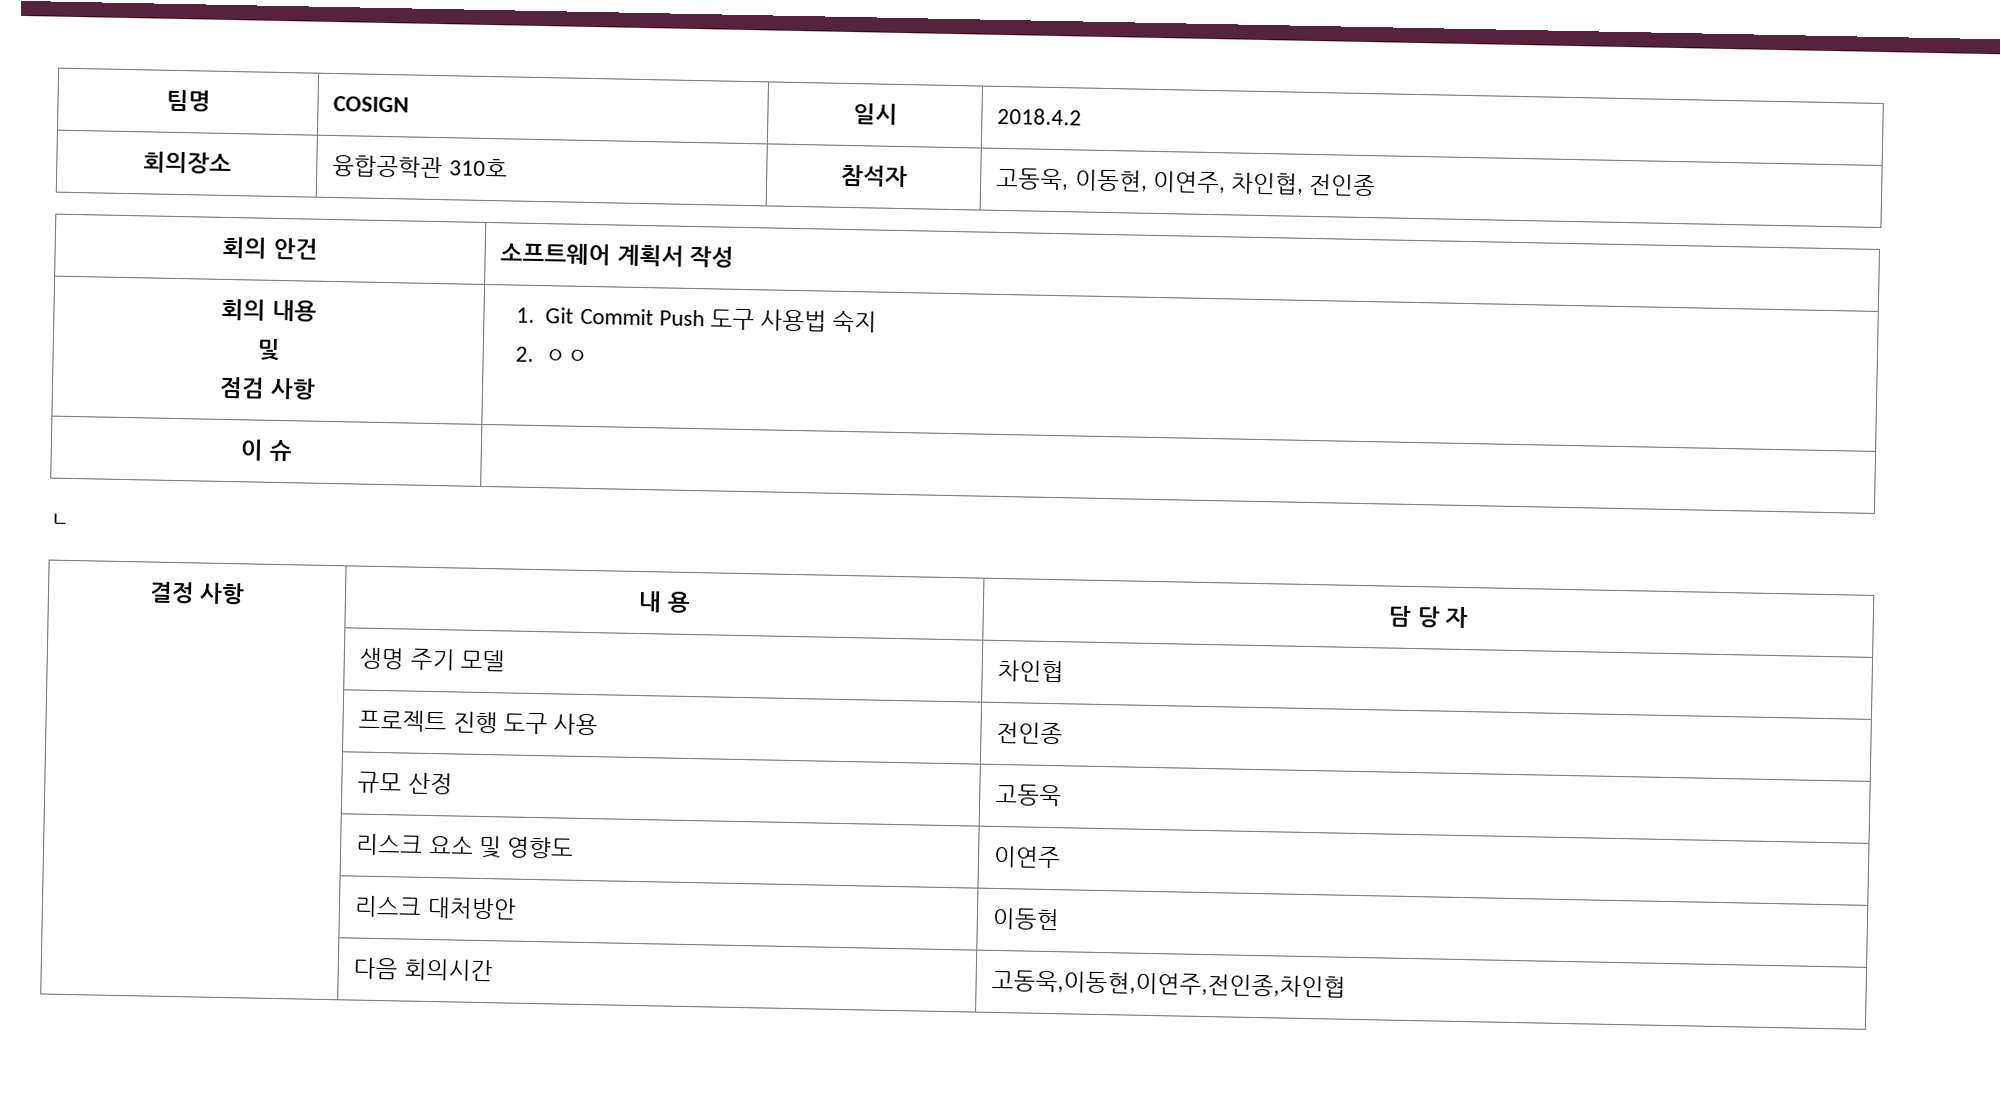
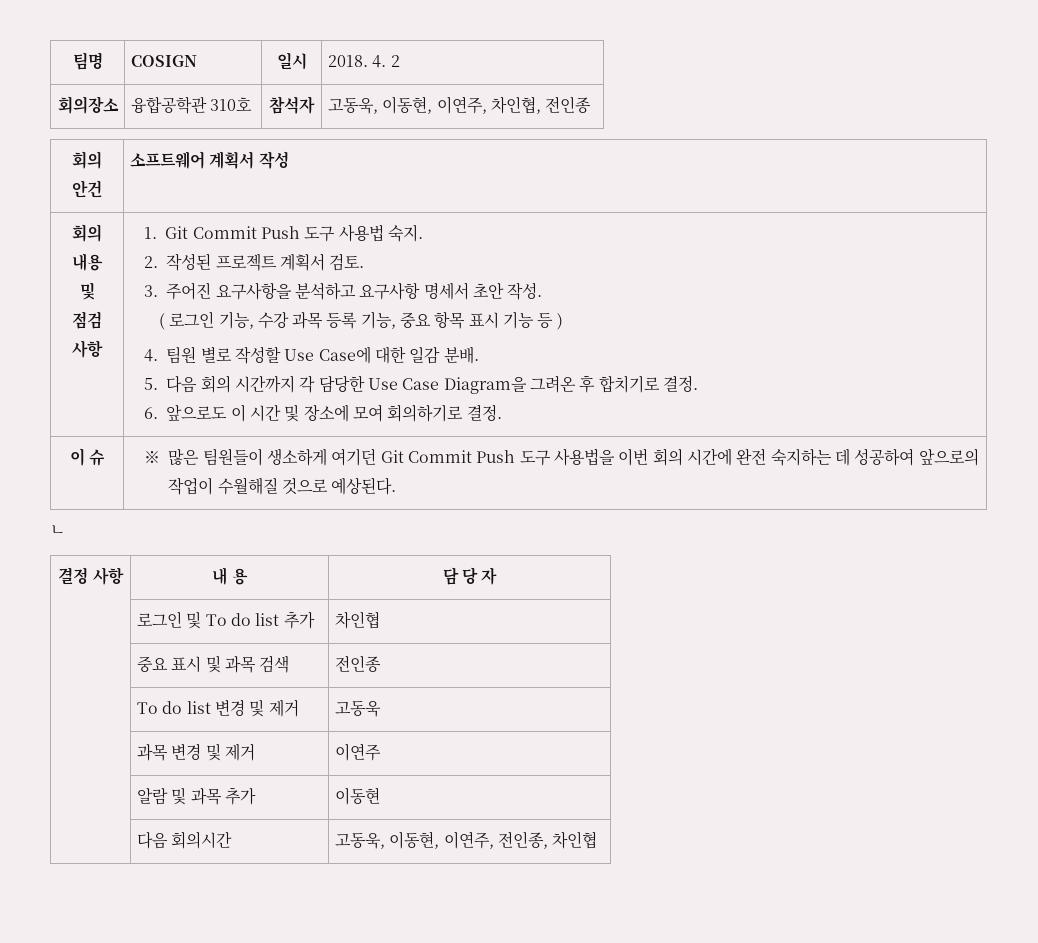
[997,107,1083,126] 2018.4.2 -> [327,55,400,68] 2018. 4. 2
[832,309,878,333] 숙지 -> [388,224,424,242] 숙지.
[544,349,590,364] [240,439,293,462] ㅇㅇ // 이 슈 | -> [166,253,365,271] [144,282,543,300] [158,311,563,330] [144,346,479,364] [144,375,698,394] [144,404,502,422] [69,448,106,466] [144,448,979,466] [168,477,397,495] 작성된 프로젝트 계획서 검토. // 3. 주어진 요구사항을 분석하고 요구사항 명세서 초안 작성. // ( 로그인 기능, 수강 과목 등록 기능, 중요 항목 표시 기능 등 ) // 4. 팀원 별로 작성할 Use Case에 대한 일감 분배. // 5. 다음 회의 시간까지 각 담당한 Use Case Diagram을 그려온 후 합치기로 결정. // 6. 앞으로도 이 시간 및 장소에 모여 회의하기로 결정. // 이 슈 | ※ 많은 팀원들이 생소하게 여기던 Git Commit Push 도구 사용법을 이번 회의 시간에 완전 숙지하는 데 성공하여 앞으로의 작업이 수월해질 것으로 예상된다.
[359,647,505,672] [997,659,1065,683] [358,709,598,736] [996,721,1064,745] [357,771,453,795] [995,783,1063,807] [355,833,574,859] [993,845,1062,869] [354,895,517,920] [992,907,1061,931] [353,957,493,982] [991,969,1347,998] 생명 주기 모델 | 차인협 // | 프로젝트 진행 도구 사용 | 전인종 // | 규모 산정 | 고동욱 // | 리스크 요소 및 영향도 | 이연주 // | 리스크 대처방안 | 이동현 // | 다음 회의시간 | 고동욱,이동현,이연주,전인종,차인협 -> [136,611,315,629] [334,611,380,629] [136,655,290,673] [334,655,381,672] [136,699,299,717] [334,701,381,717] [136,743,255,761] [334,743,381,761] [136,787,256,805] [334,787,380,805] [136,831,233,849] [334,831,598,849] 로그인 및 To do list 추가 | 차인협 // | 중요 표시 및 과목 검색 | 전인종 // | To do list 변경 및 제거 | 고동욱 // | 과목 변경 및 제거 | 이연주 // | 알람 및 과목 추가 | 이동현 // | 다음 회의시간 | 고동욱, 이동현, 이연주, 전인종, 차인협

